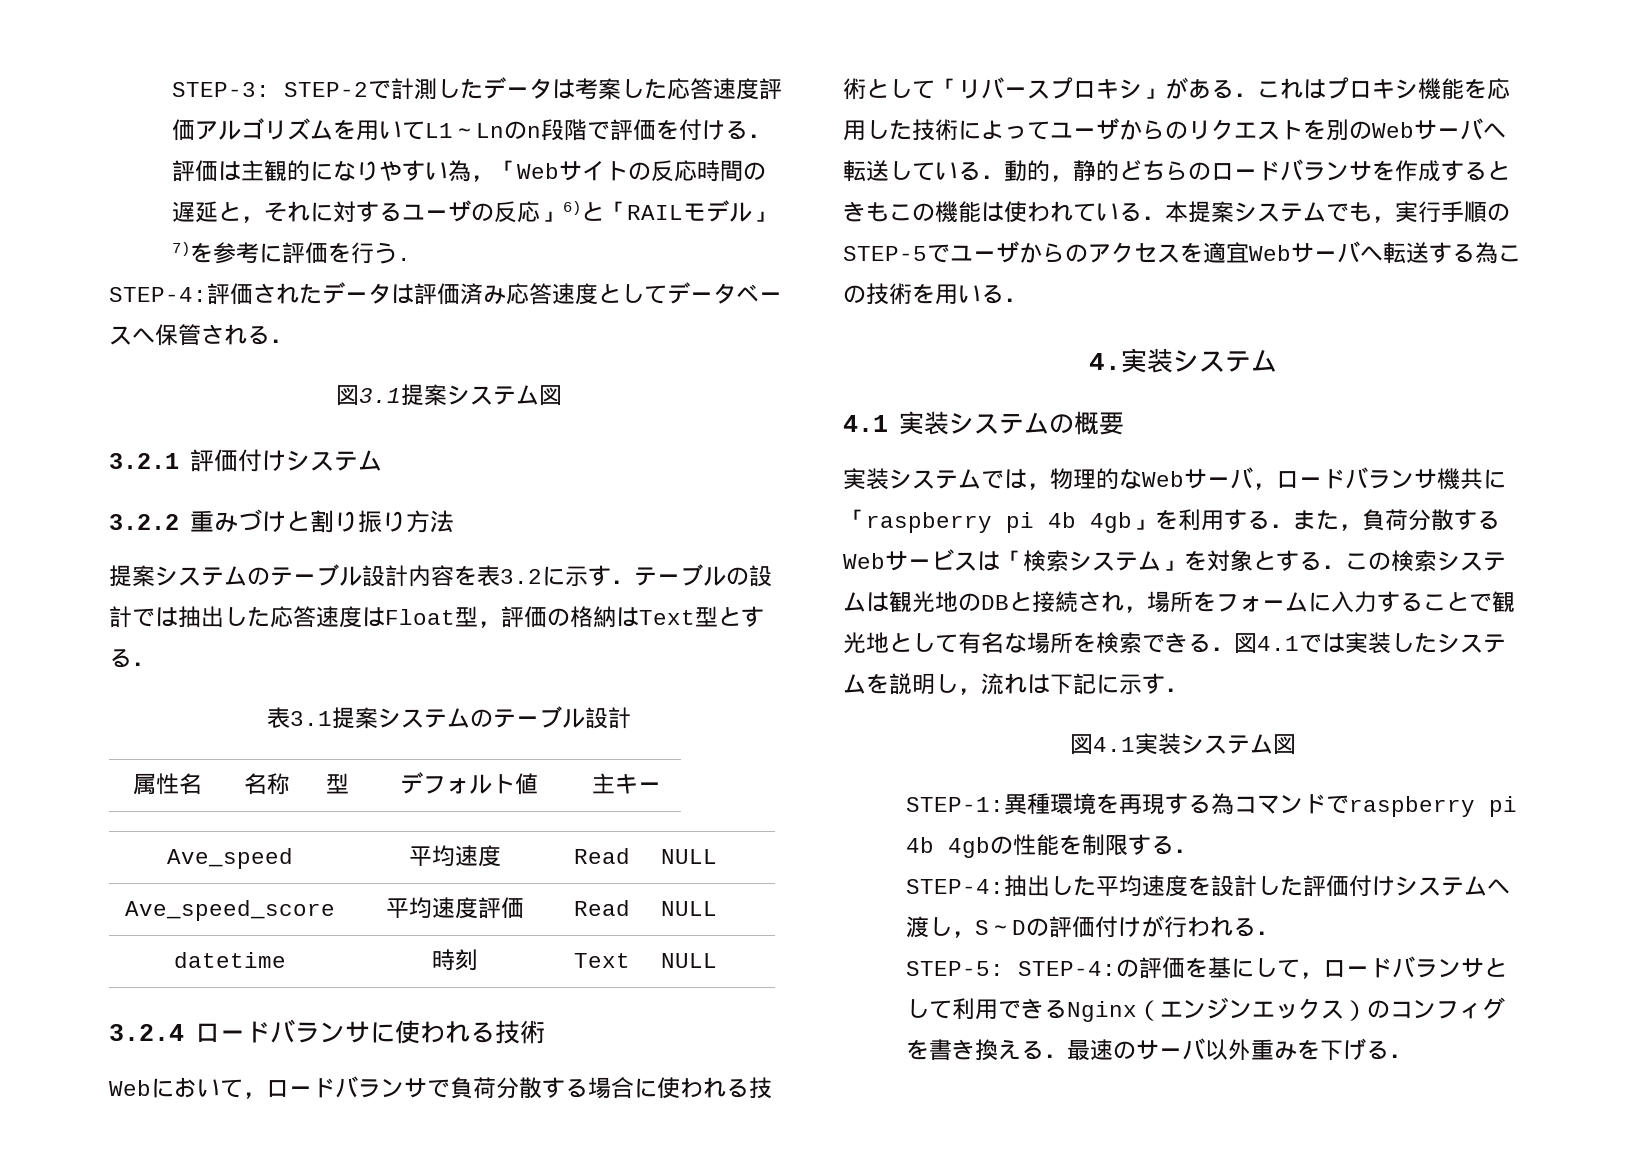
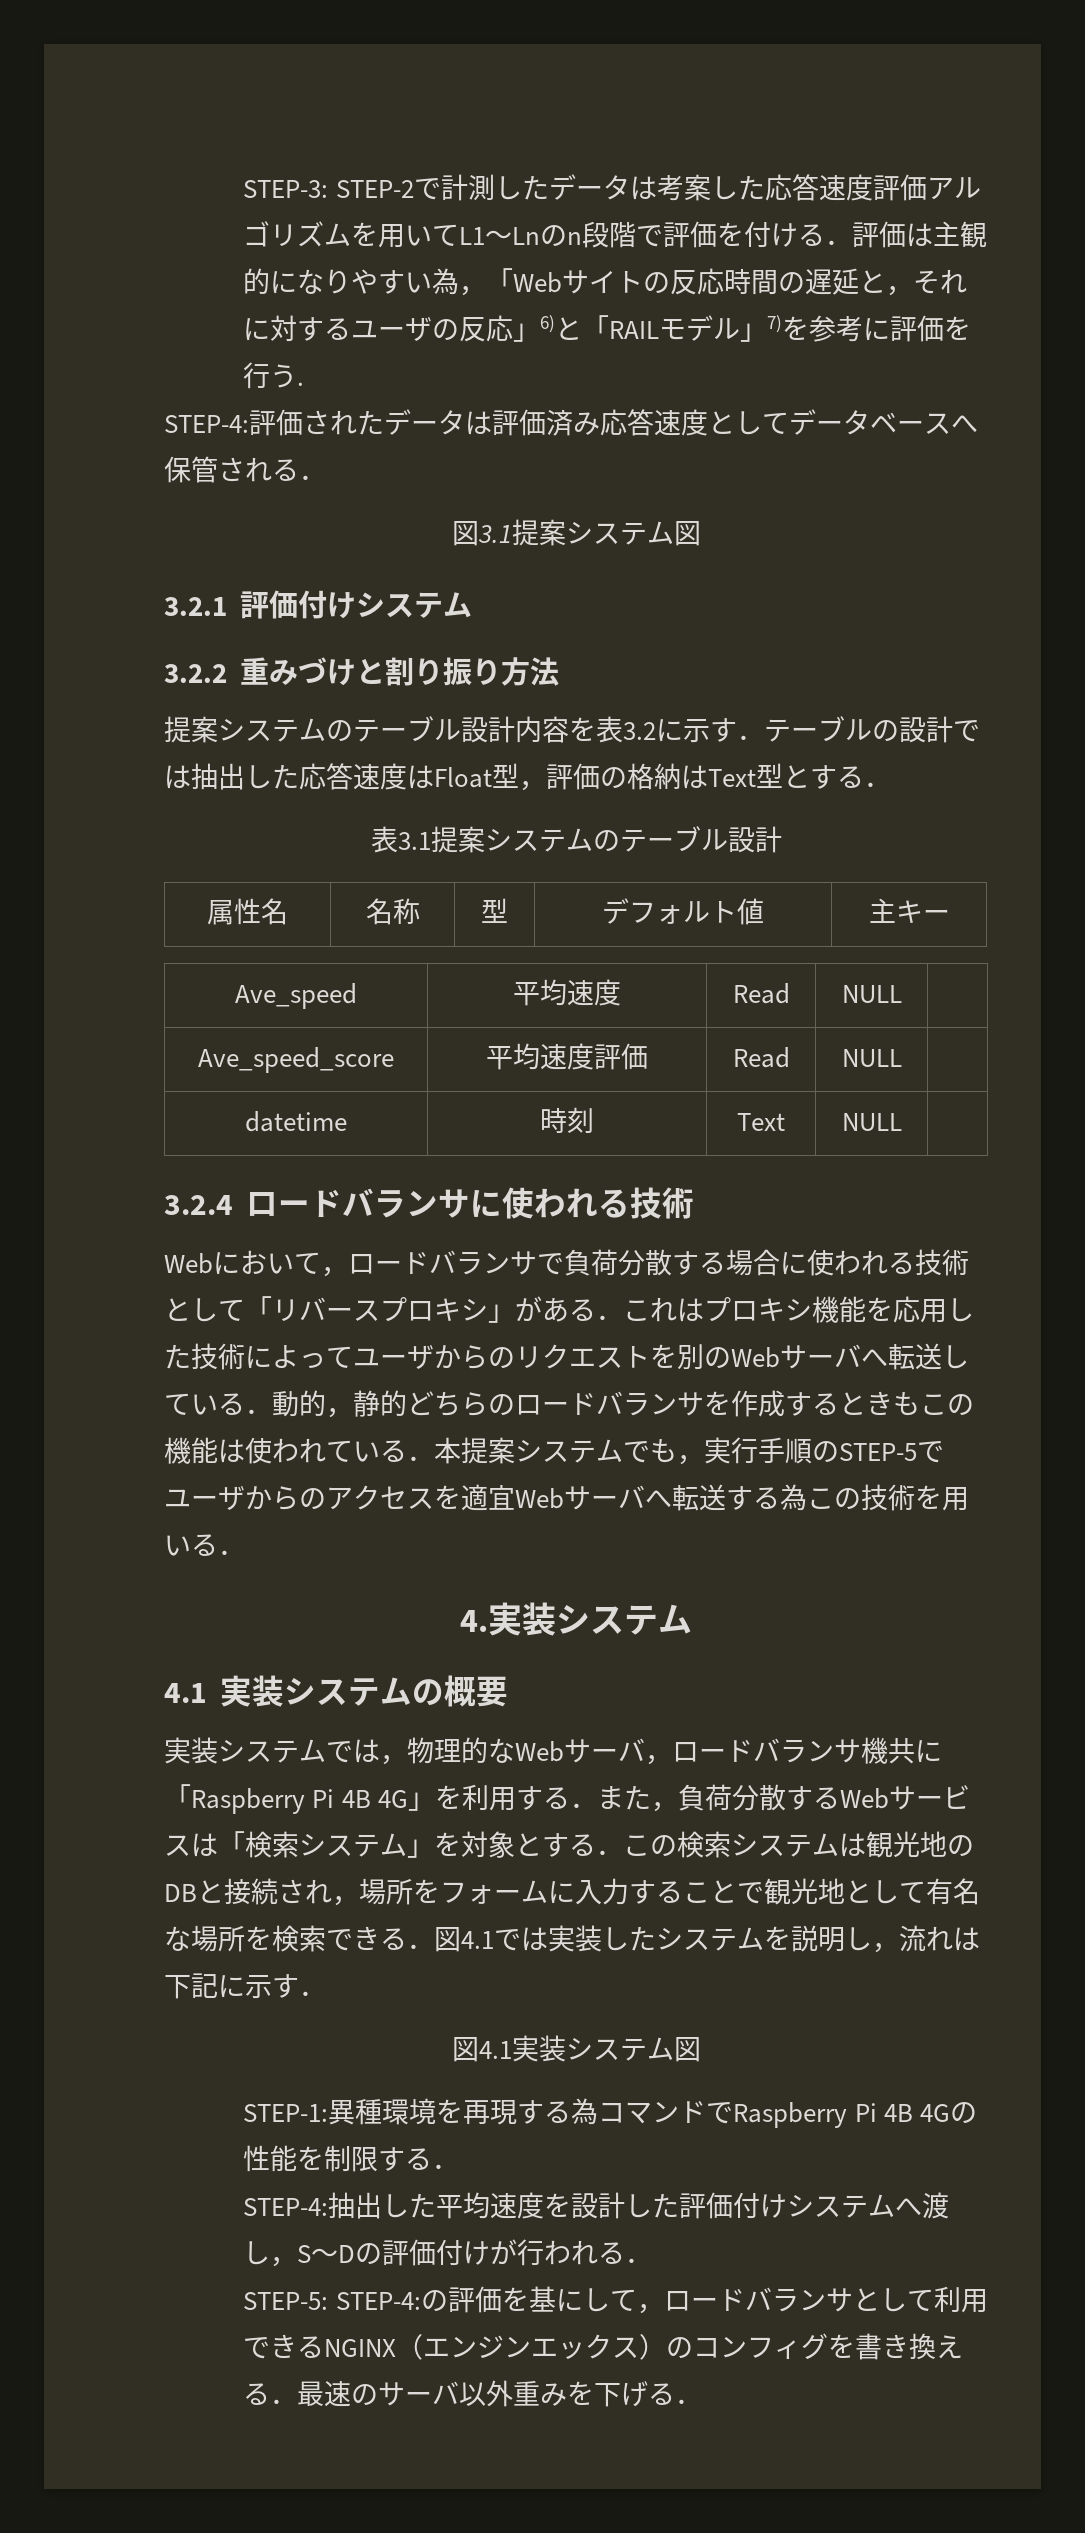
[866,512,1132,533] raspberry pi 4b 4gb -> [191,1788,408,1814] Raspberry Pi 4B 4G
[1349,796,1518,817] [906,837,991,858] raspberry pi 4b 4gb -> [733,2102,951,2128] Raspberry Pi 4B 4G
[1067,1001,1138,1022] Nginx -> [324,2339,397,2357] NGINX

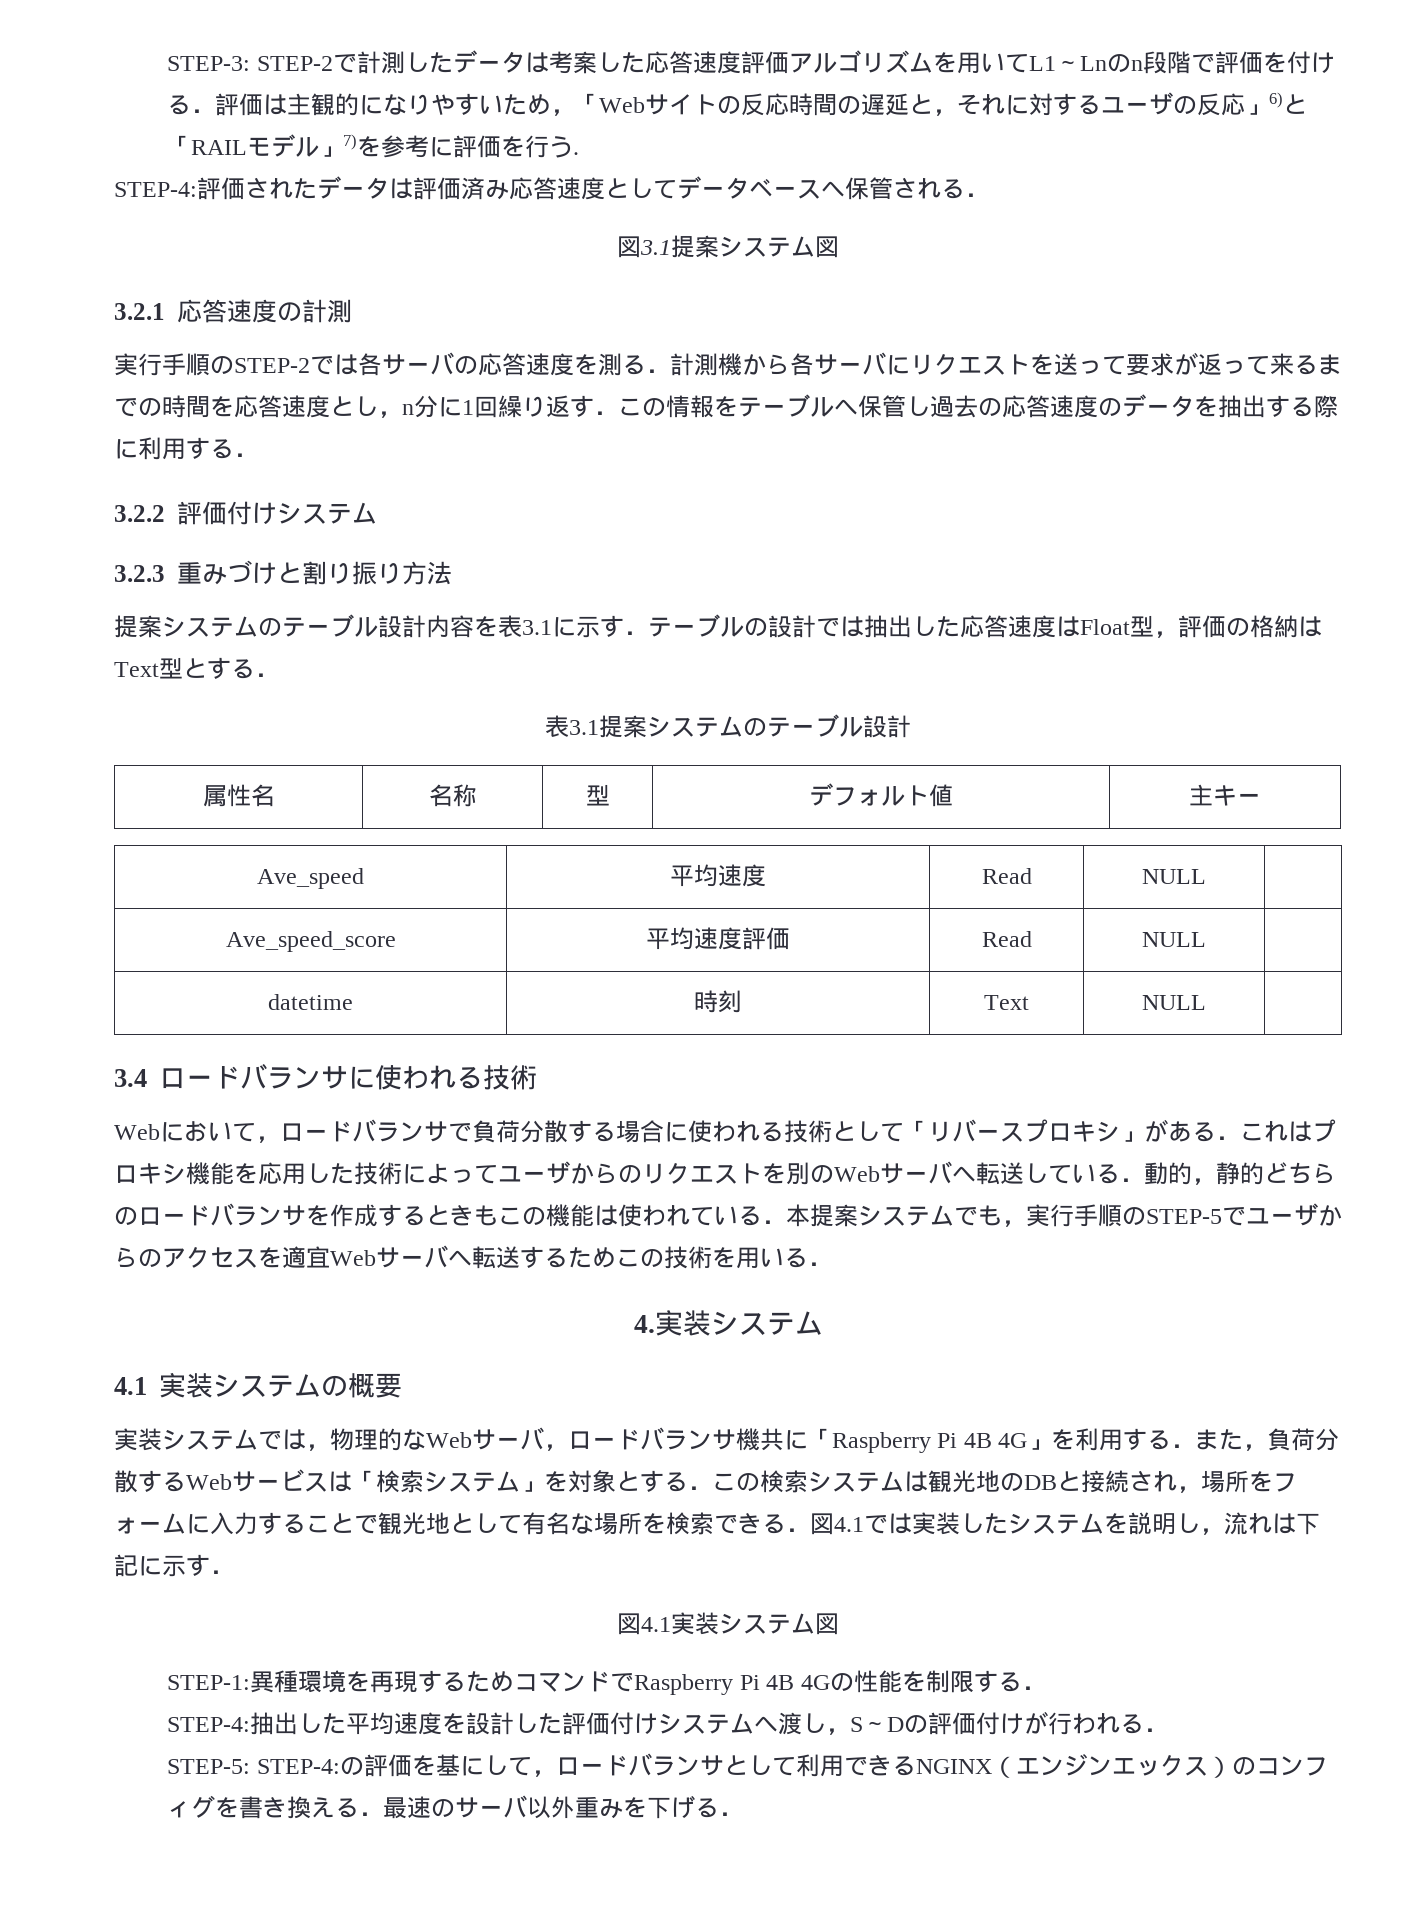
[432,268,460,295] 為 -> [503,94,552,115] ため
(227, 606) none -> [176,299,352,323] [114,352,1342,376] [114,394,1338,418] [114,437,258,460] [114,505,165,522] 応答速度の計測 // 実行手順のSTEP-2では各サーバの応答速度を測る．計測機から各サーバにリクエストを送って要求が返って来るまでの時間を応答速度とし，n分に1回繰り返す．この情報をテーブルへ保管し過去の応答速度のデータを抽出する際に利用する． // 3.2.2
[164,664,227,683] 3.2.2 -> [114,565,165,582] 3.2.3
[623,722,656,740] 3.2 -> [522,620,552,635] 3.1
[164,1195,233,1215] 3.2.4 -> [114,1069,147,1087] 3.4
[780,1484,807,1511] 為 -> [568,1247,616,1268] ため
[571,2098,599,2125] 為 -> [466,1671,515,1692] ため

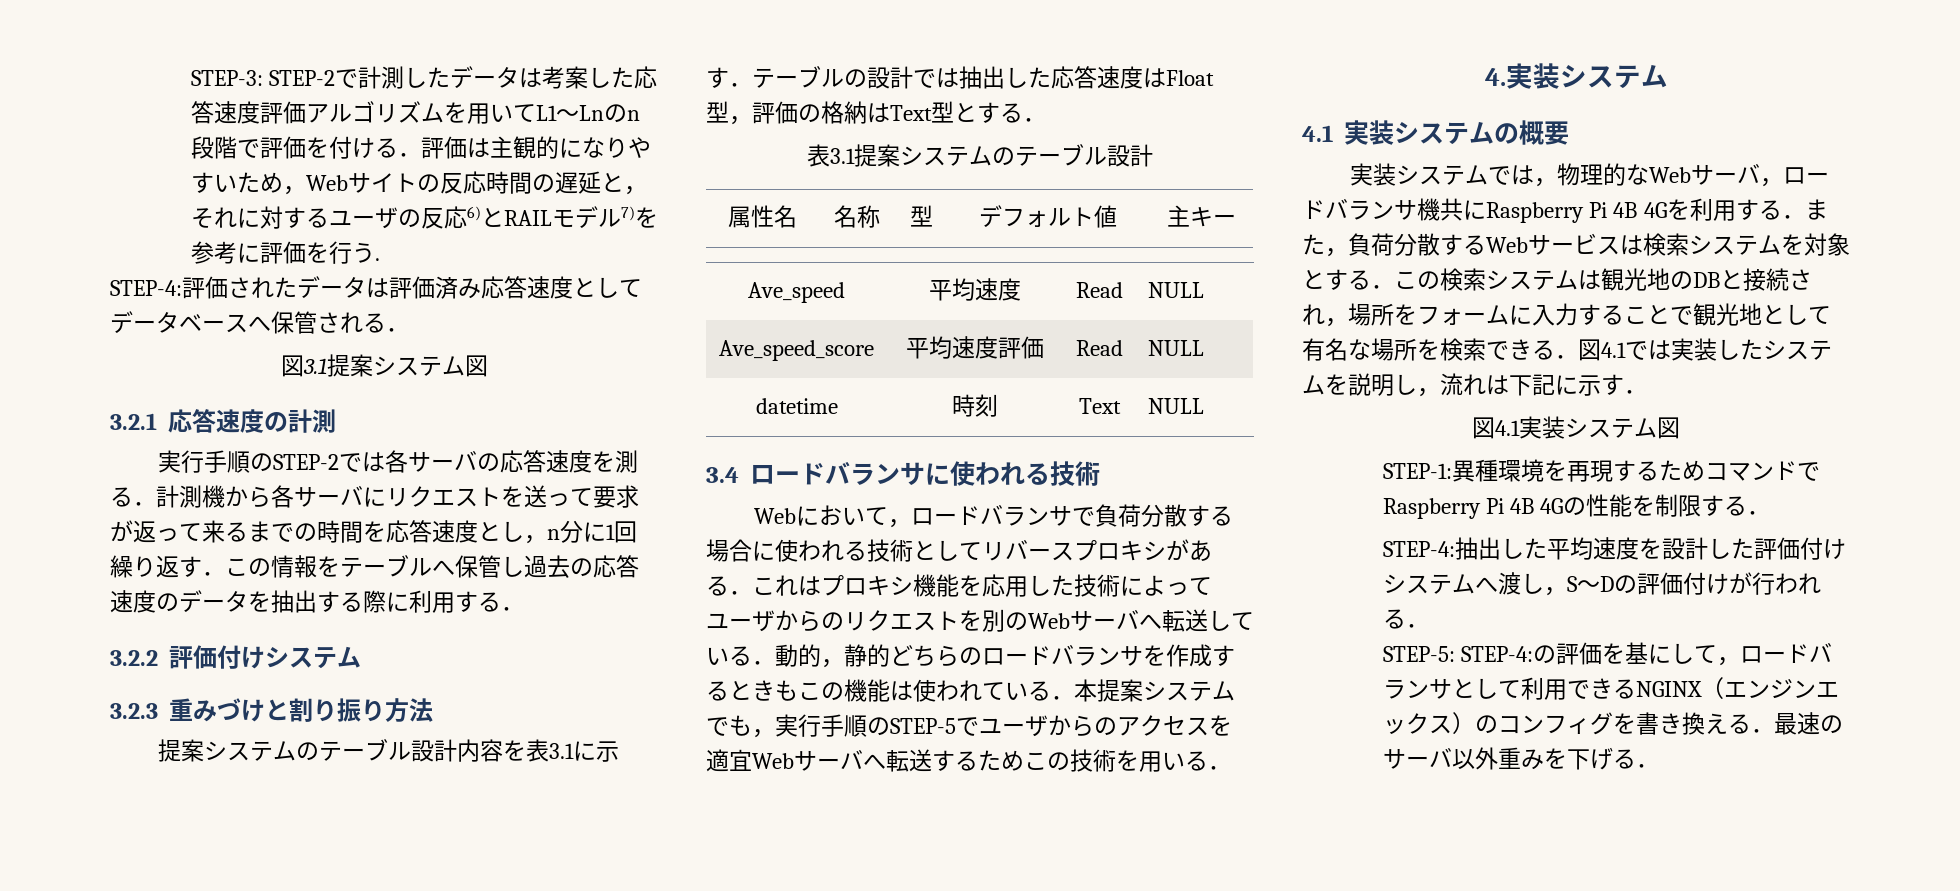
[575,93,600,113] 「 -> (306, 190) none
[1245,92,1308,115] [167,135,192,155] 」6)と「 -> [466,206,504,227] 6)と
[319,146,344,157] 」 -> (621, 218) none
[904,1120,928,1140] 「 -> (982, 551) none
[1120,1131,1144,1142] 」 -> (1166, 550) none
[808,1428,1052,1453] 「Raspberry Pi 4B 4G」 -> [1486,201,1667,223] Raspberry Pi 4B 4G
[352,1470,544,1493] 「検索システム」 -> [1643,233,1781,256] 検索システム

